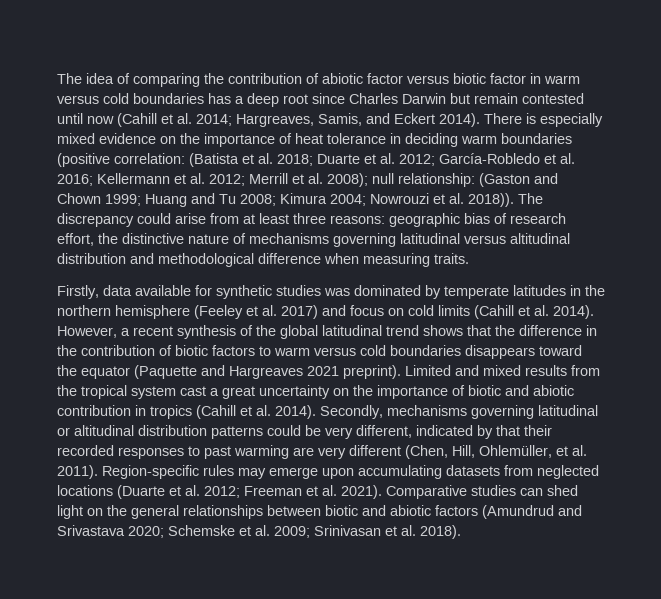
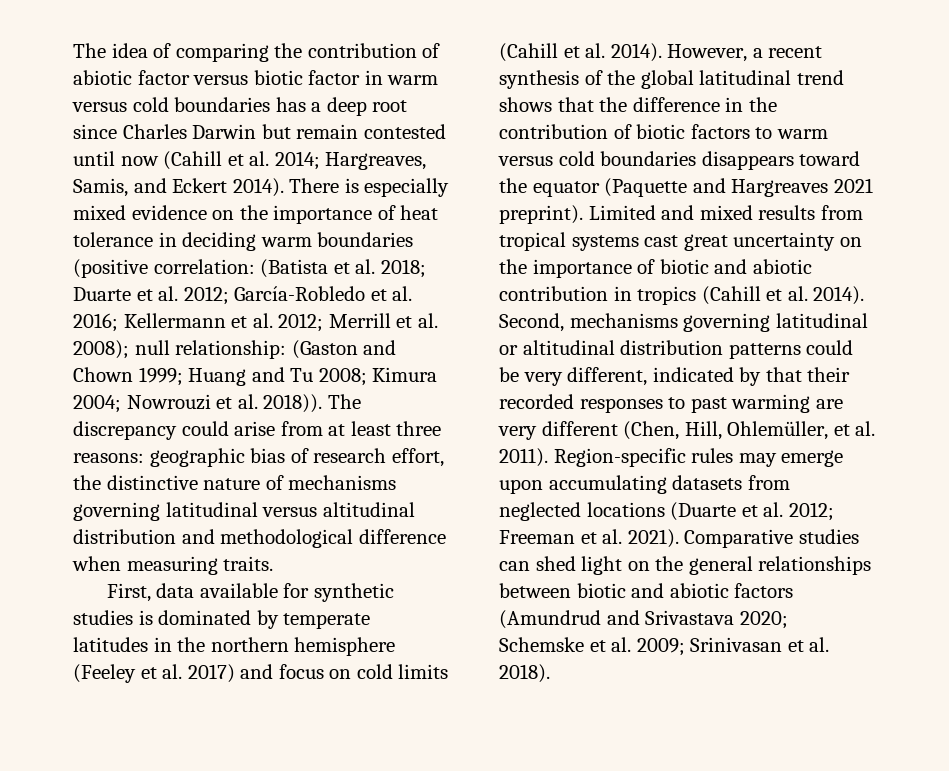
[57,285,99,299] Firstly, -> [106,583,151,602] First,
[324,288,350,296] was -> [138,610,153,625] is
[57,385,219,399] the tropical system cast a -> [499,232,679,251] tropical systems cast
[320,405,383,419] Secondly, -> [499,313,564,332] Second,

